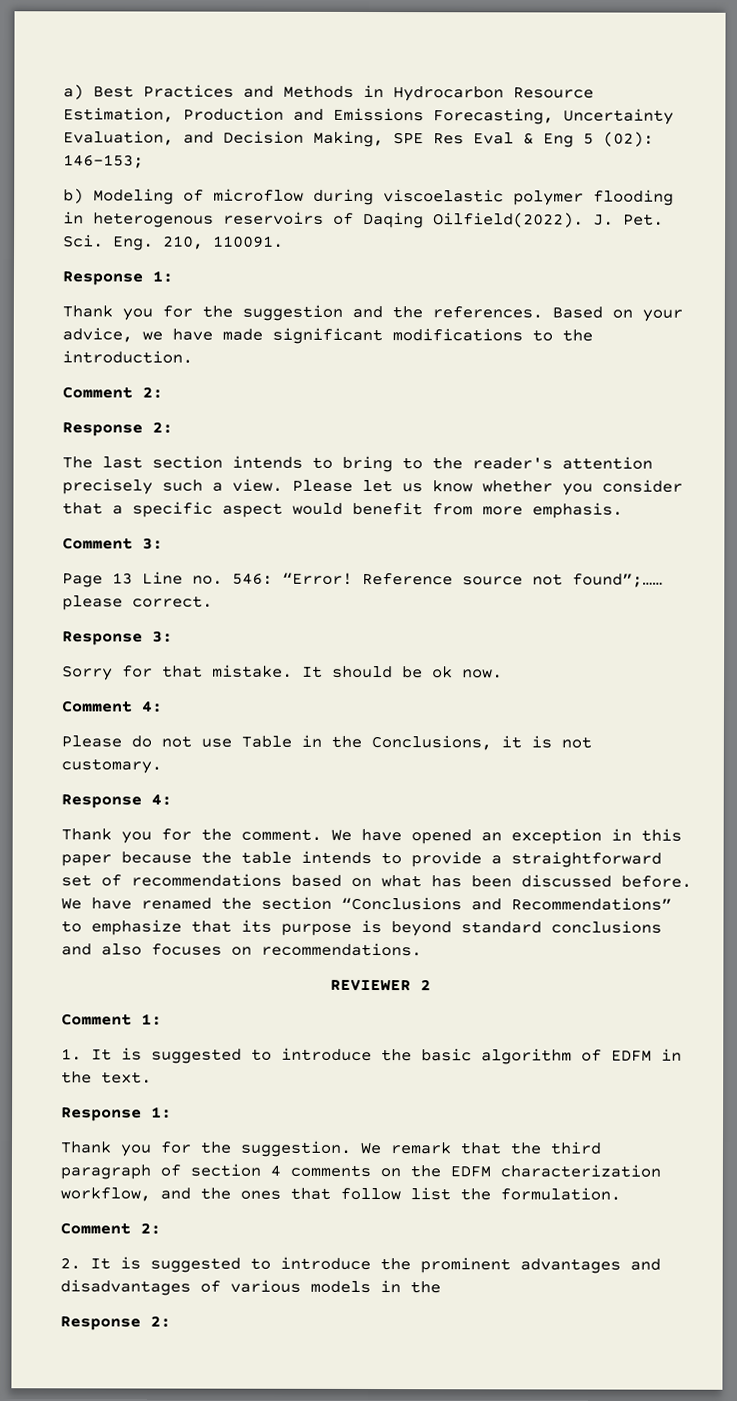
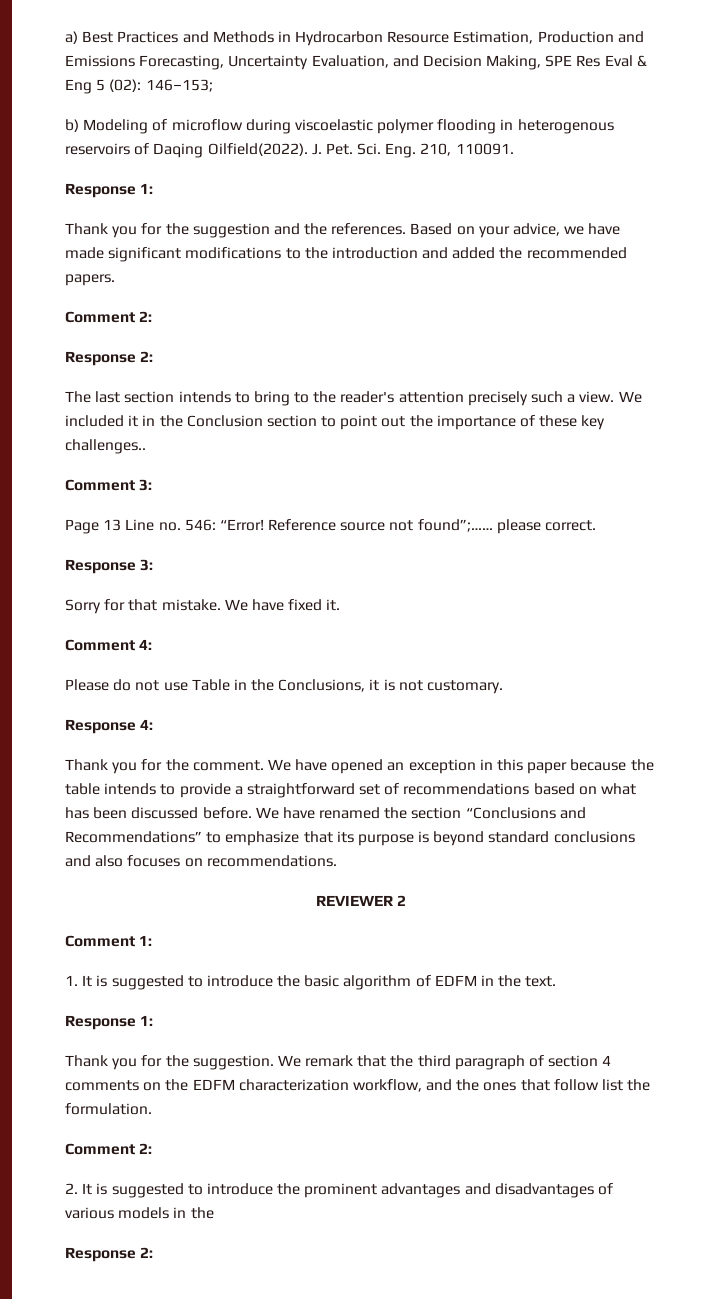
[62,350,193,364] introduction. -> [331,247,627,259] [65,274,115,286] introduction and added the recommended papers.
[292,479,683,496] [62,501,623,519] Please let us know whether you consider that a specific aspect would benefit from more emphasis. -> [618,391,642,403] [65,415,606,430] [65,439,146,454] We included it in the Conclusion section to point out the importance of these key challenges..
[302,665,503,679] It should be ok now. -> [224,599,341,611] We have fixed it.

